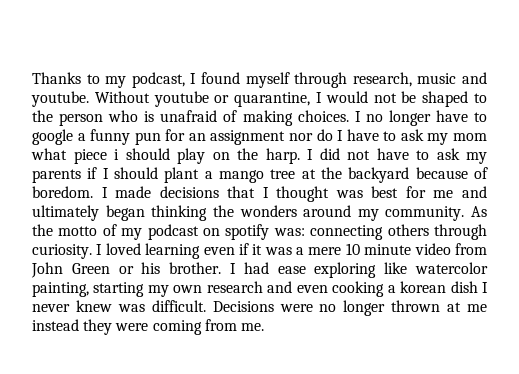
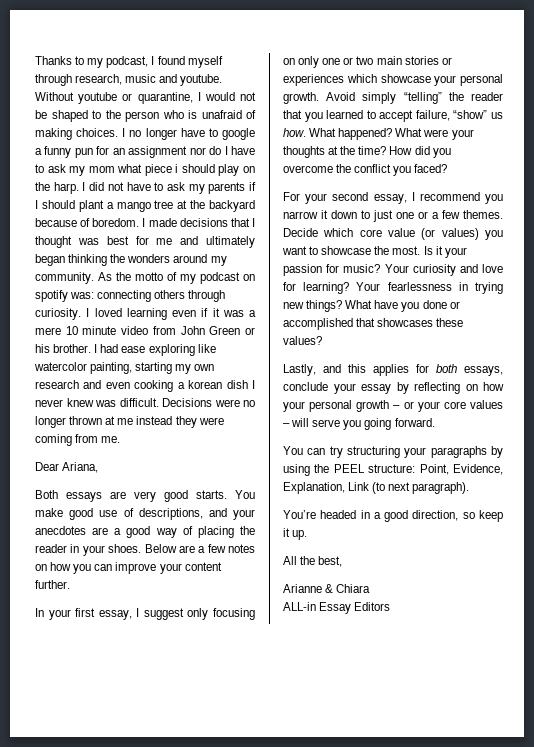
(264, 327) none -> [35,462,99,473] [35,490,255,502] [35,508,255,520] [35,526,255,538] [35,544,255,556] [35,562,222,574] [35,580,70,589] [35,608,255,620] [283,56,452,68] [283,74,503,86] [283,92,503,104] [283,110,503,122] [283,128,474,140] [283,146,451,158] [283,164,448,176] [283,192,503,204] [283,210,503,222] [283,228,503,240] [282,246,467,258] [283,264,503,276] [283,282,503,294] [283,300,460,312] [283,318,464,330] [283,336,322,345] [283,364,503,376] [283,382,504,394] [283,400,503,412] [283,418,435,430] [283,446,503,458] [283,464,503,476] [283,482,470,494] [283,510,503,522] [283,528,308,540] [283,556,343,567] [283,584,371,593] [283,602,391,614] // Dear Ariana, // Both essays are very good starts. You make good use of descriptions, and your anecdotes are a good way of placing the reader in your shoes. Below are a few notes on how you can improve your content further. // In your first essay, I suggest only focusing on only one or two main stories or experiences which showcase your personal growth. Avoid simply “telling” the reader that you learned to accept failure, “show” us how. What happened? What were your thoughts at the time? How did you overcome the conflict you faced? // For your second essay, I recommend you narrow it down to just one or a few themes. Decide which core value (or values) you want to showcase the most. Is it your passion for music? Your curiosity and love for learning? Your fearlessness in trying new things? What have you done or accomplished that showcases these values? // Lastly, and this applies for both essays, conclude your essay by reflecting on how your personal growth – or your core values – will serve you going forward. // You can try structuring your paragraphs by using the PEEL structure: Point, Evidence, Explanation, Link (to next paragraph). // You’re headed in a good direction, so keep it up. // All the best, // Arianne & Chiara // ALL-in Essay Editors

